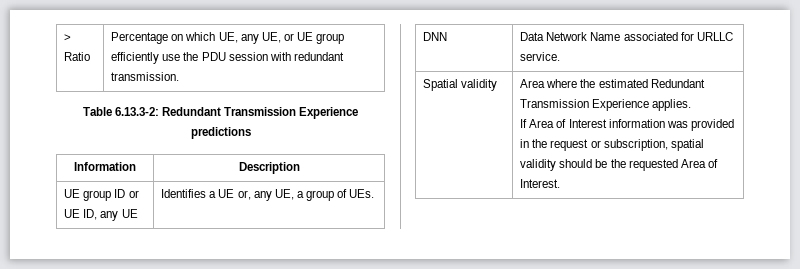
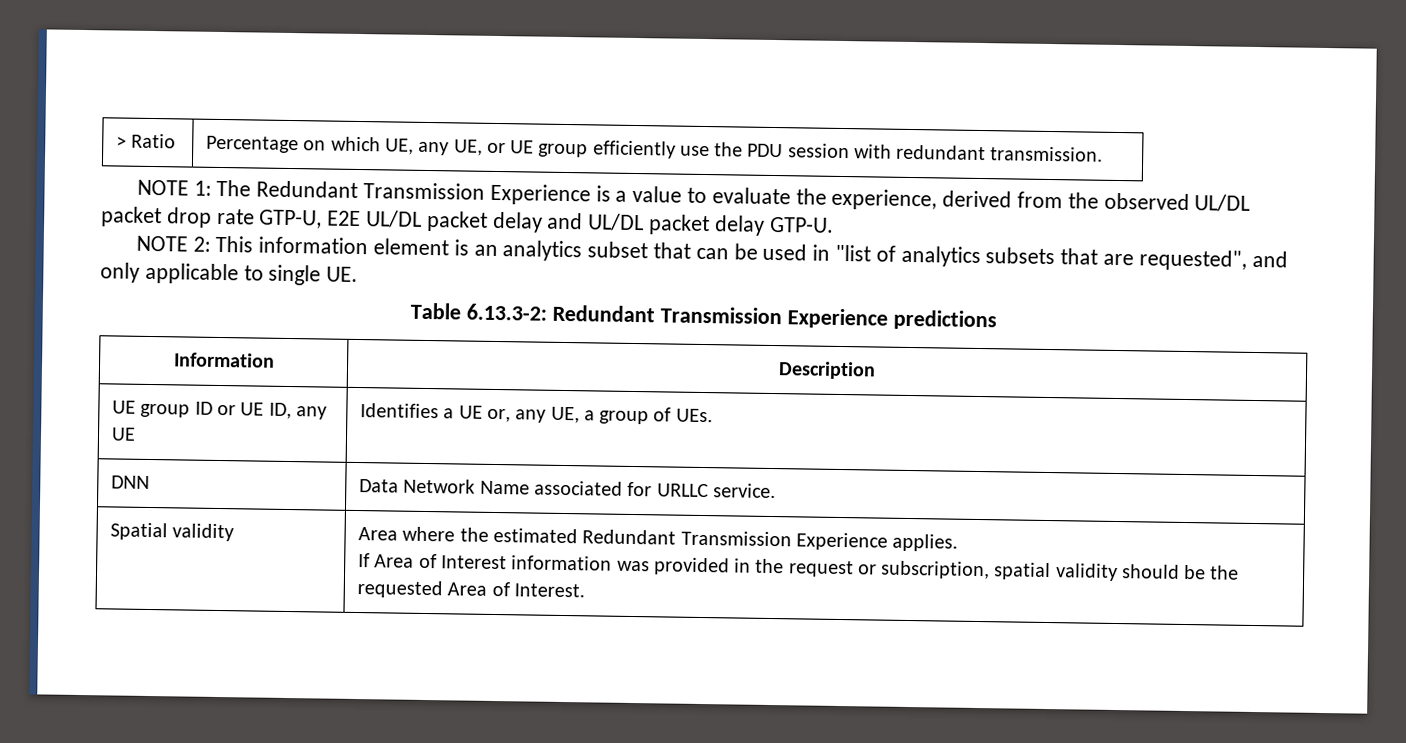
(180, 76) none -> [136,179,1251,212] [101,206,834,236] [135,235,1288,271] [100,262,359,286] // NOTE 1: The Redundant Transmission Experience is a value to evaluate the experience, derived from the observed UL/DL packet drop rate GTP-U, E2E UL/DL packet delay and UL/DL packet delay GTP-U. // NOTE 2: This information element is an analytics subset that can be used in "list of analytics subsets that are requested", and only applicable to single UE.

